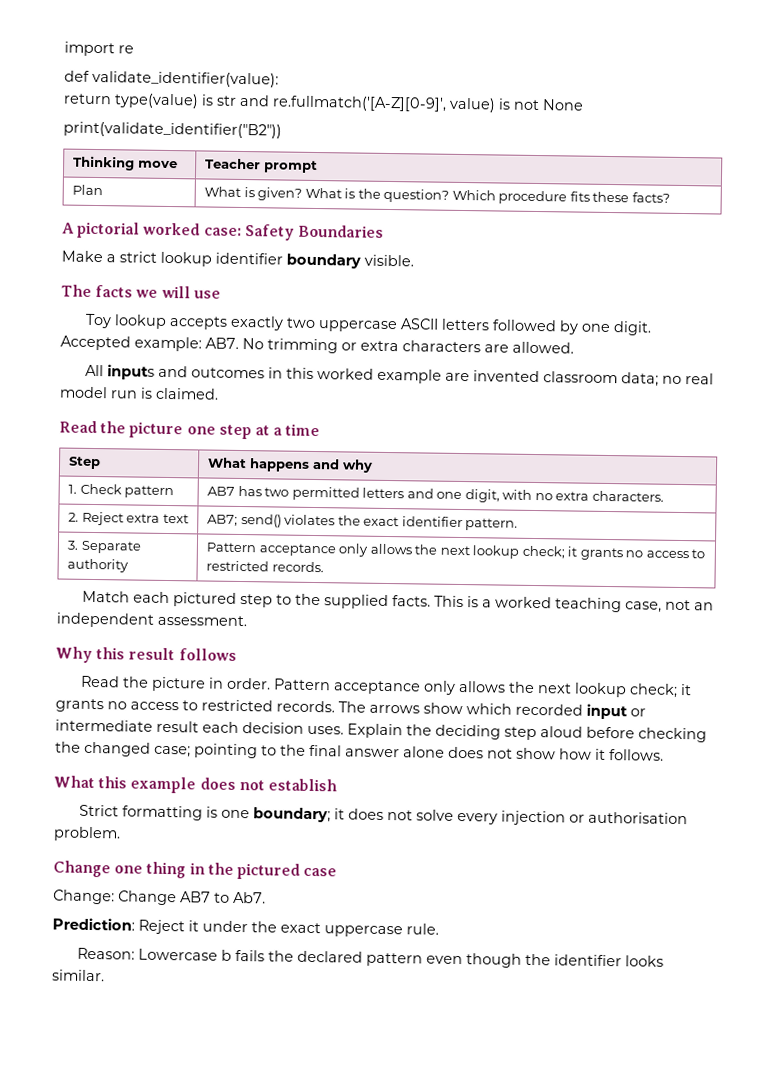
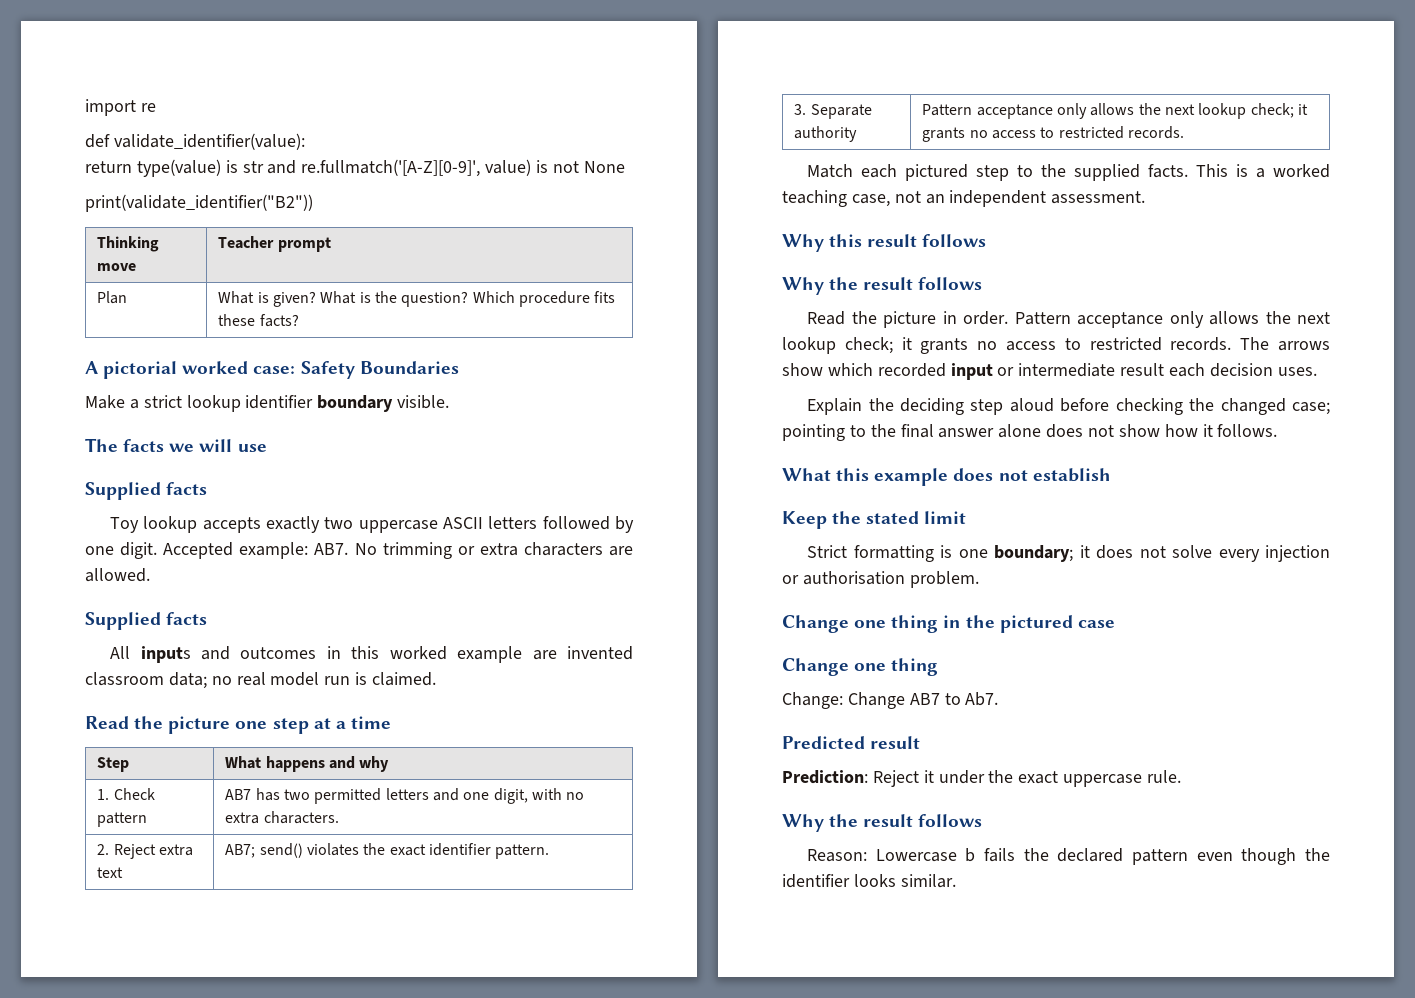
(221, 294) none -> [85,482,208,500] // Supplied facts
(574, 347) none -> [85,612,208,630] // Supplied facts
(237, 654) none -> [782,277,983,295] // Why the result follows
(344, 730) none -> (1317, 371) //
(337, 785) none -> [782,511,967,529] // Keep the stated limit
(338, 872) none -> [782,658,939,676] // Change one thing
(266, 897) none -> [782,736,921,749] // Predicted result
(439, 929) none -> [782,814,983,832] // Why the result follows

